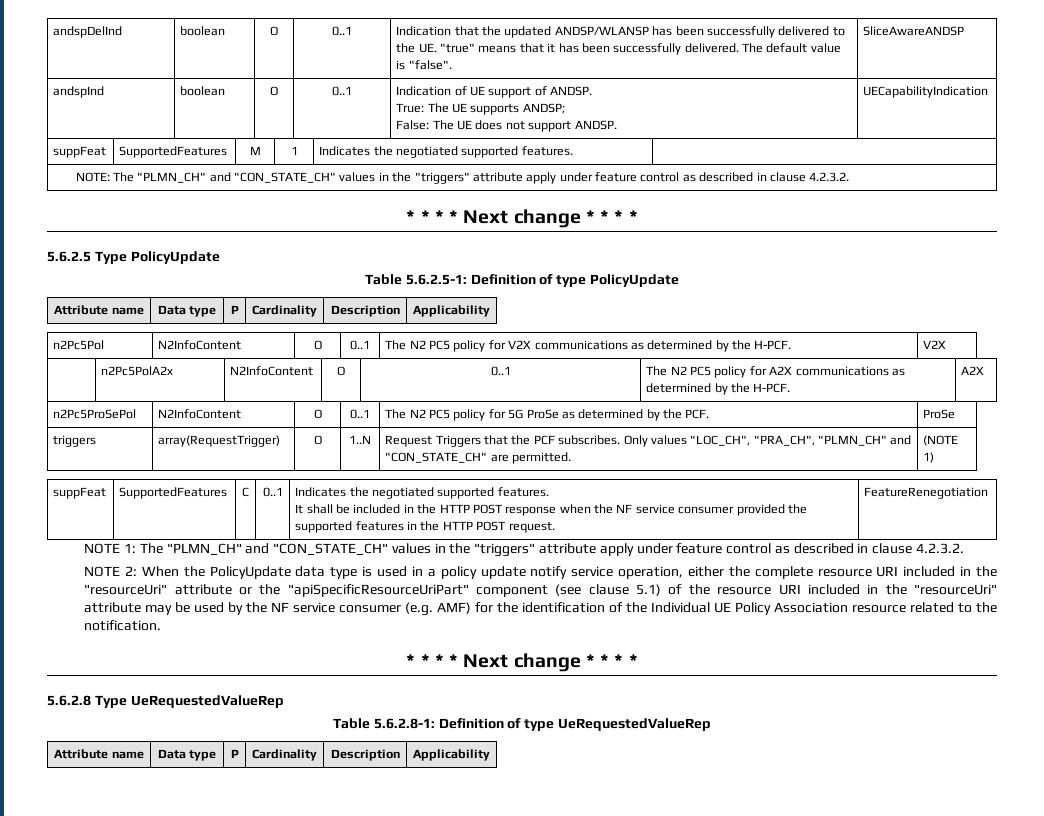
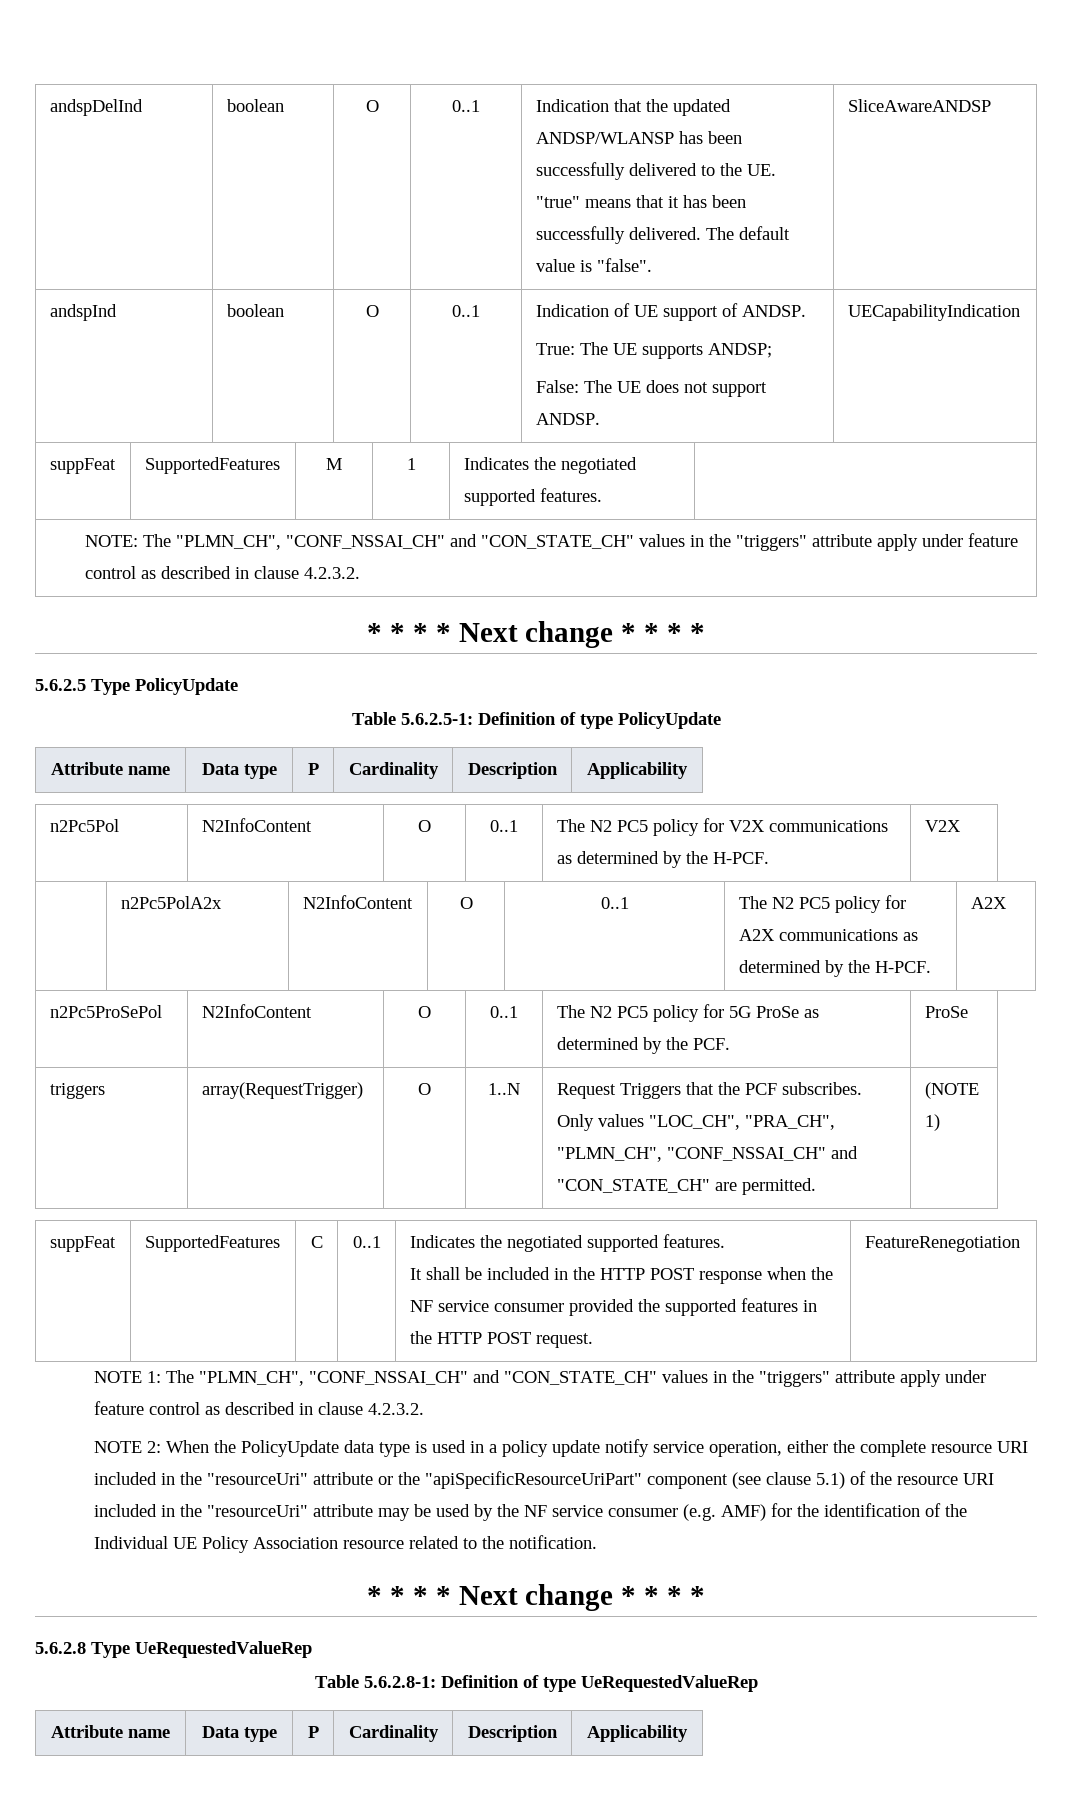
[137,172,207,183] "PLMN_CH" -> [176,535,446,550] "PLMN_CH", "CONF_NSSAI_CH"
[818,435,888,446] "PLMN_CH" -> [556,1147,826,1162] "PLMN_CH", "CONF_NSSAI_CH"
[166,543,242,555] "PLMN_CH" -> [199,1371,469,1386] "PLMN_CH", "CONF_NSSAI_CH"

